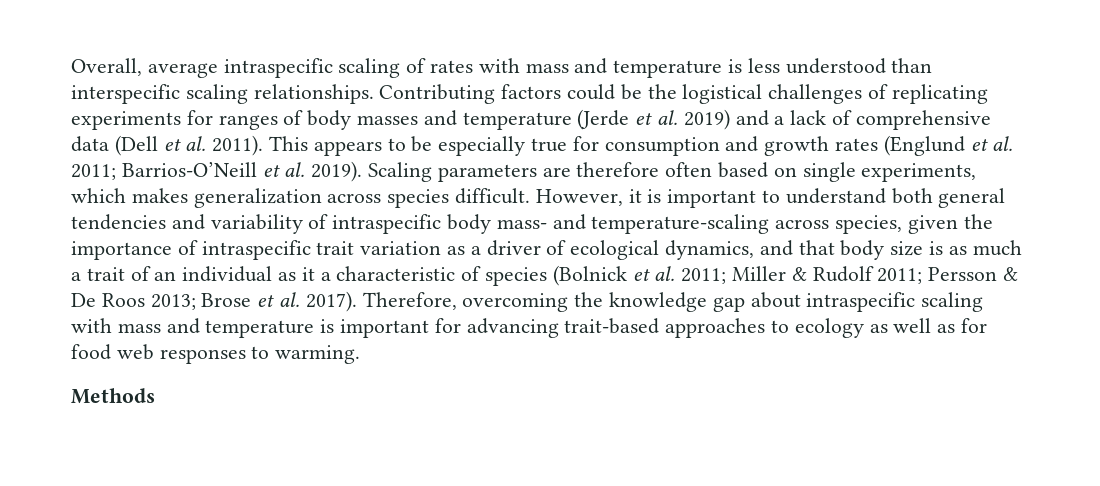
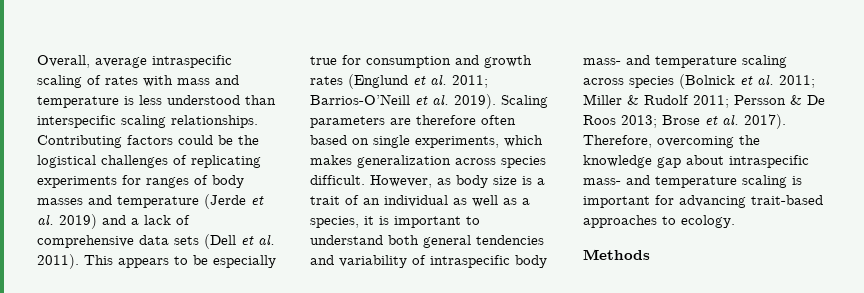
(109, 144) none -> [174,236,199,245] sets
(623, 197) none -> [437,175,545,188] [310,195,530,207] [310,216,359,228] as body size is a trait of an individual as well as a species,
[591,214,993,234] [71,240,1022,260] [71,266,482,282] temperature-scaling across species, given the importance of intraspecific trait variation as a driver of ecological dynamics, and that body size is as much a trait of an individual as it a characteristic of -> [655,55,787,68] [583,78,624,85] temperature scaling across
[921,292,984,312] [71,318,315,338] scaling with mass and temperature -> [583,175,787,188] mass- and temperature scaling
[794,318,988,338] [71,344,361,364] ecology as well as for food web responses to warming. -> [681,215,735,228] ecology.

